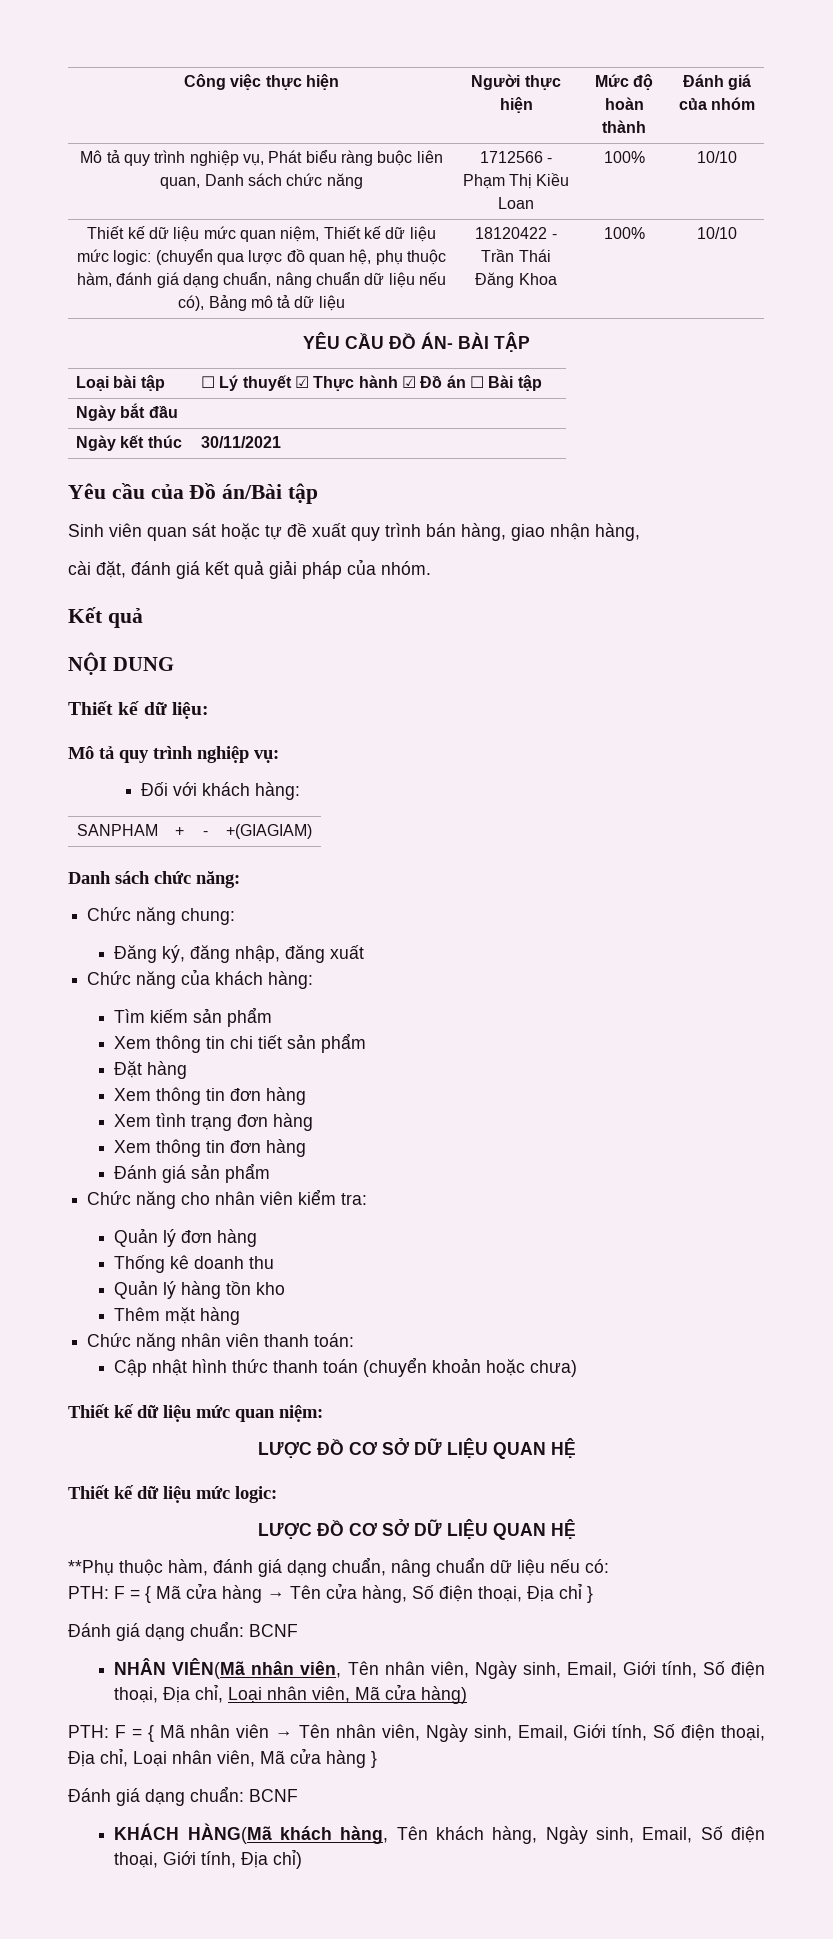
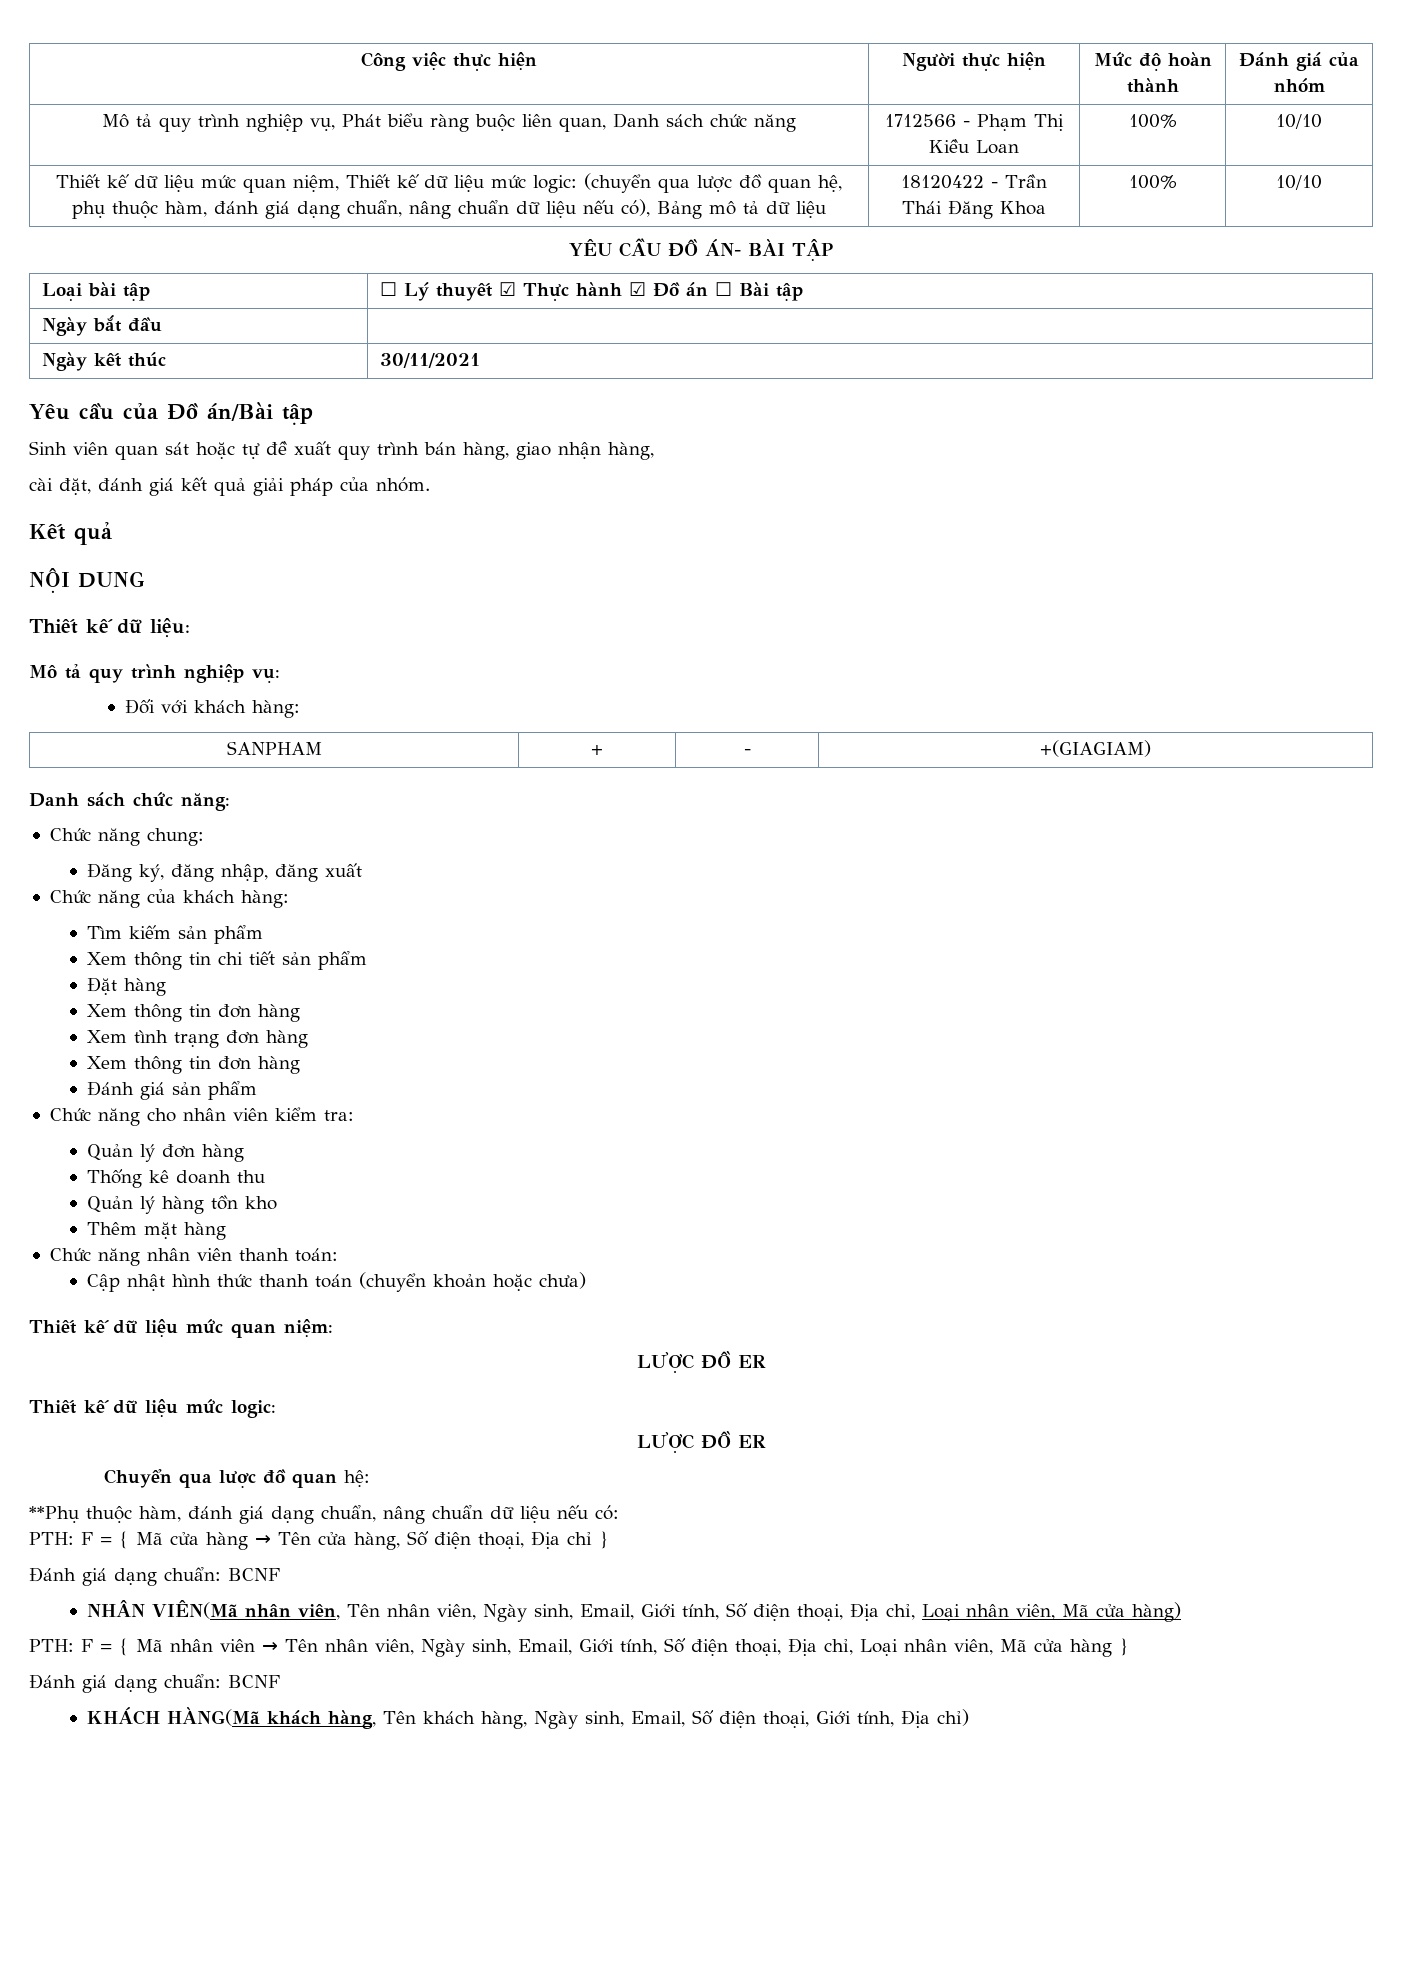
[348,1438,576,1459] CƠ SỞ DỮ LIỆU QUAN HỆ -> [737,1355,766,1368] ER
[348,1519,576,1540] CƠ SỞ DỮ LIỆU QUAN HỆ -> [737,1435,766,1448] [104,1469,371,1488] ER // Chuyển qua lược đồ quan hệ:

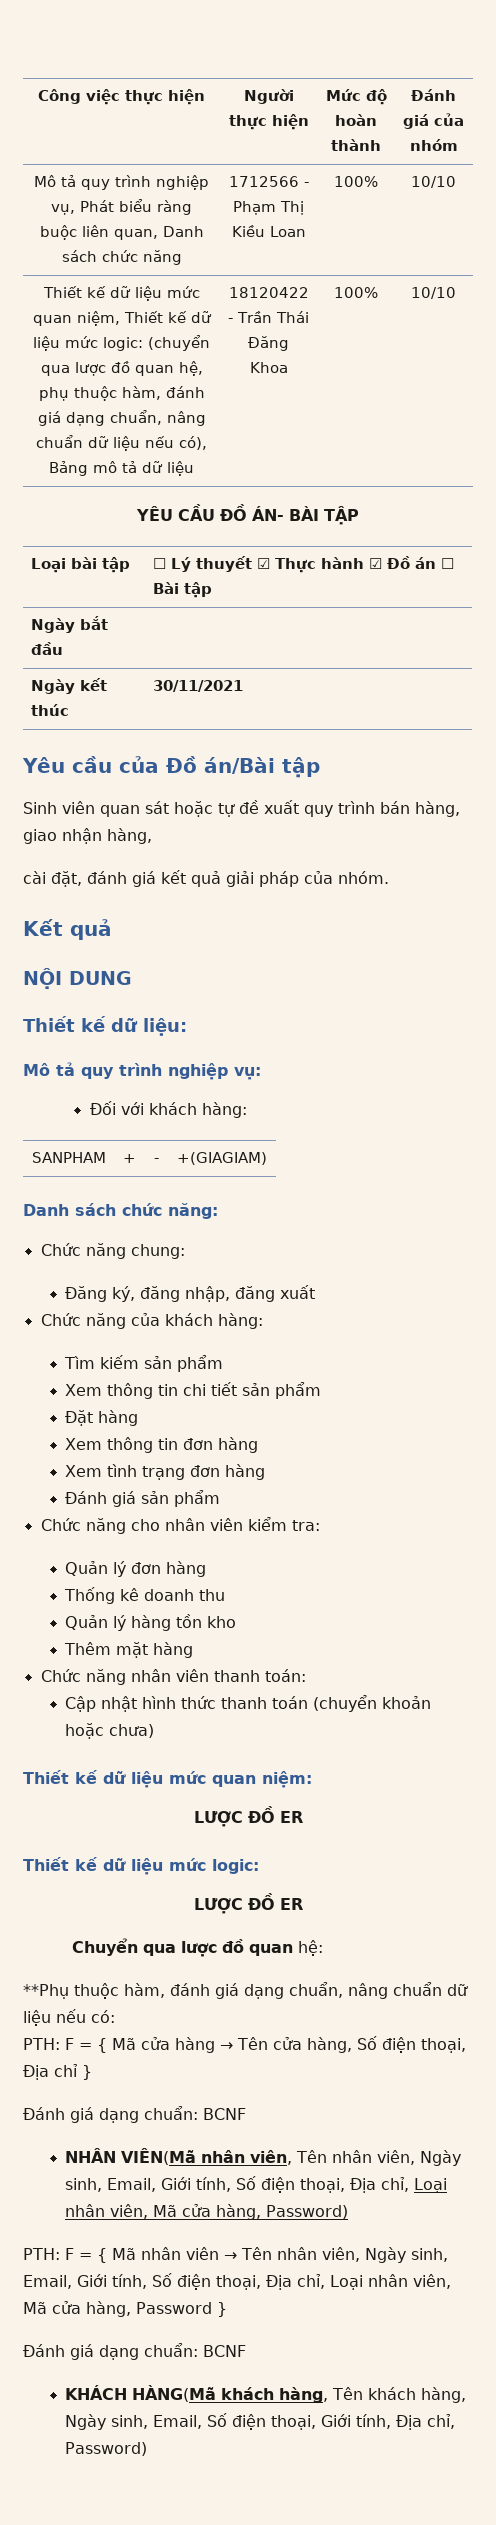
[87,1056,301,1074] // Xem thông tin đơn hàng -> (266, 1472) none
[1132,1602,1182,1622] hàng) -> [216,2204,349,2220] hàng, Password)
[1070,1639,1112,1657] hàng -> [86,2301,212,2317] hàng, Password
[937,1709,970,1726] chỉ) -> [427,2414,456,2429] [65,2442,148,2456] chỉ, Password)

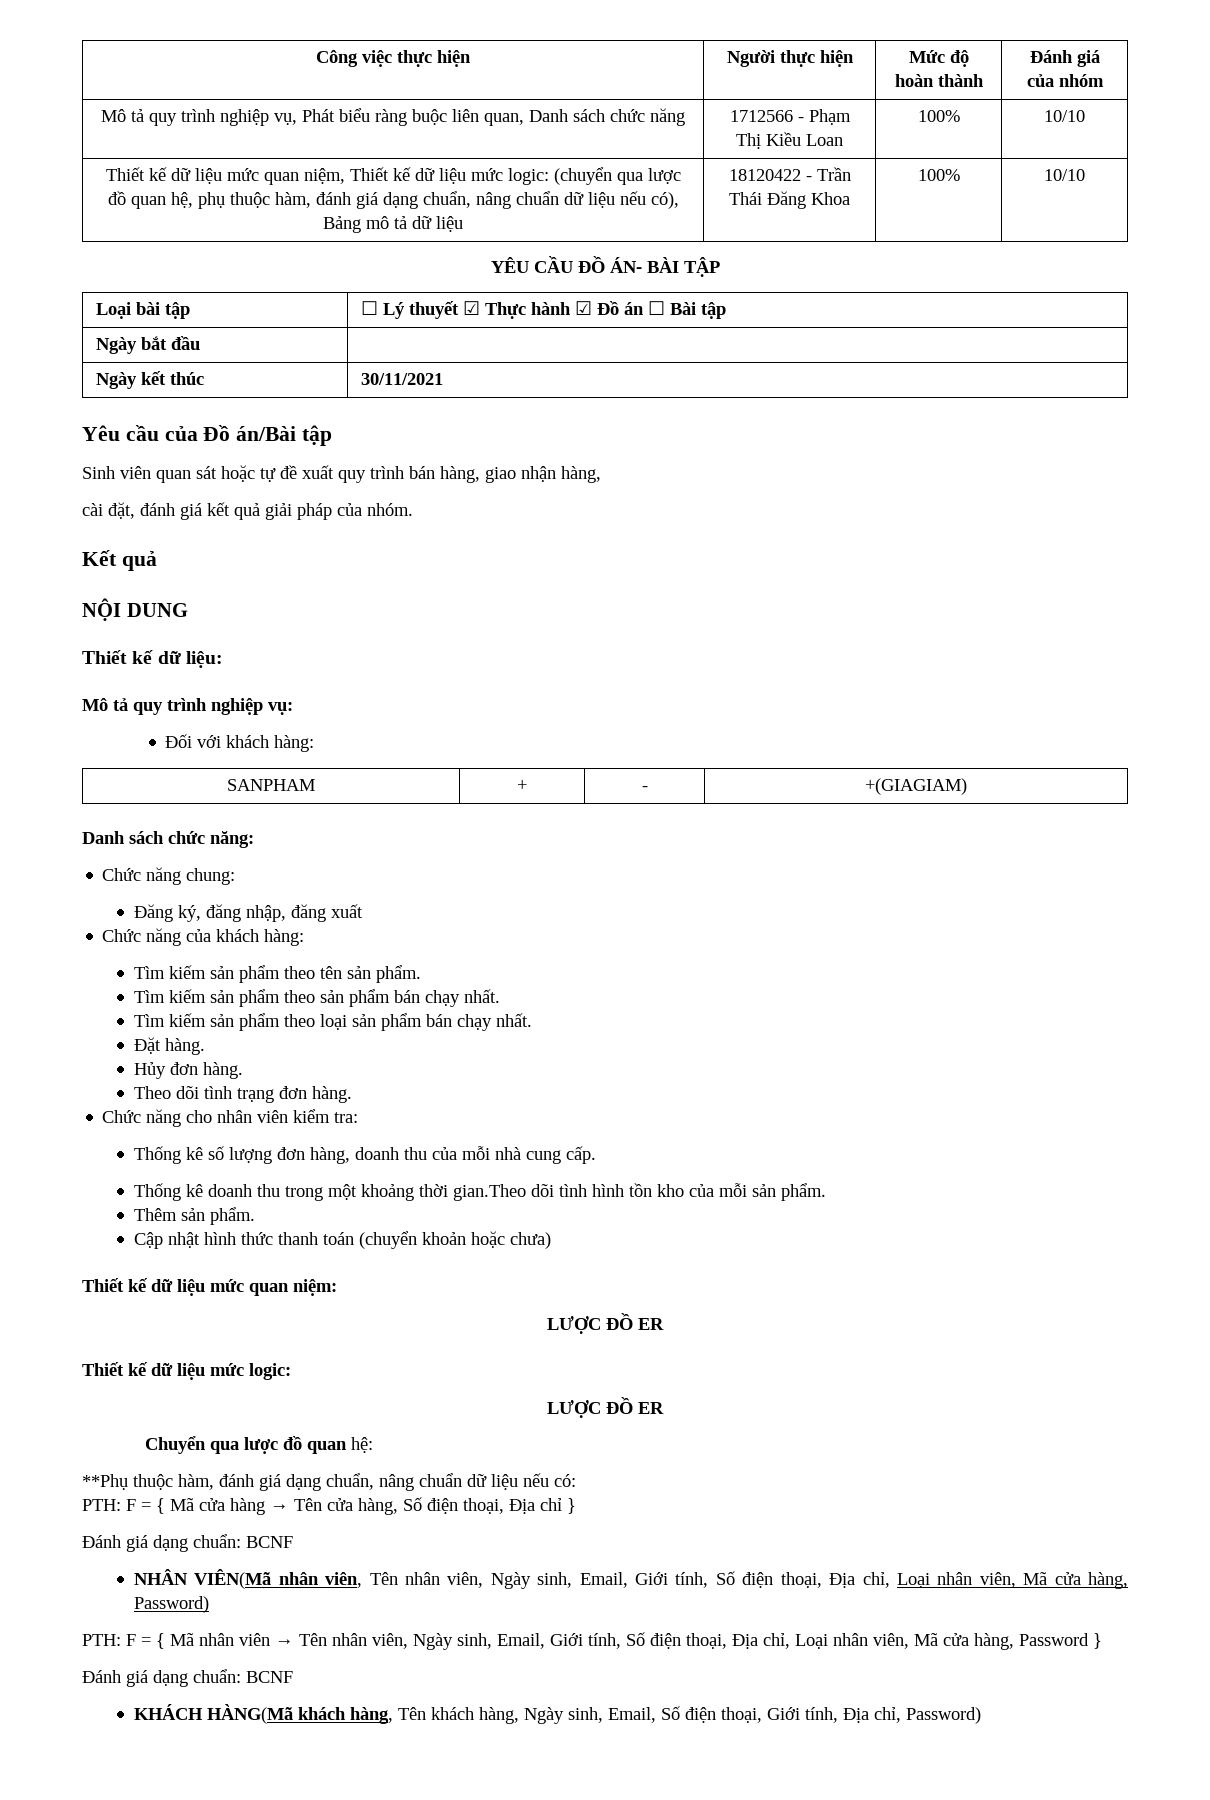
[65,1382,322,1399] [65,1410,139,1426] [65,1437,259,1453] [65,1464,266,1480] [65,1490,221,1507] // Xem thông tin chi tiết sản phẩm // Đặt hàng // Xem thông tin đơn hàng // Xem tình trạng đơn hàng // Đánh giá sản phẩm -> [283,965,421,983] [133,989,500,1007] [133,1013,532,1031] [133,1037,205,1055] [133,1062,243,1079] [133,1086,352,1103] theo tên sản phẩm. // Tìm kiếm sản phẩm theo sản phẩm bán chạy nhất. // Tìm kiếm sản phẩm theo loại sản phẩm bán chạy nhất. // Đặt hàng. // Hủy đơn hàng. // Theo dõi tình trạng đơn hàng.
[65,1561,207,1577] [64,1587,226,1604] [65,1614,237,1631] [64,1642,194,1658] [40,1669,306,1685] Quản lý đơn hàng // Thống kê doanh thu // Quản lý hàng tồn kho // Thêm mặt hàng // Chức năng nhân viên thanh toán: -> [133,1146,596,1164] [133,1183,826,1201] [133,1207,255,1225] Thống kê số lượng đơn hàng, doanh thu của mỗi nhà cung cấp. // Thống kê doanh thu trong một khoảng thời gian.Theo dõi tình hình tồn kho của mỗi sản phẩm. // Thêm sản phẩm.

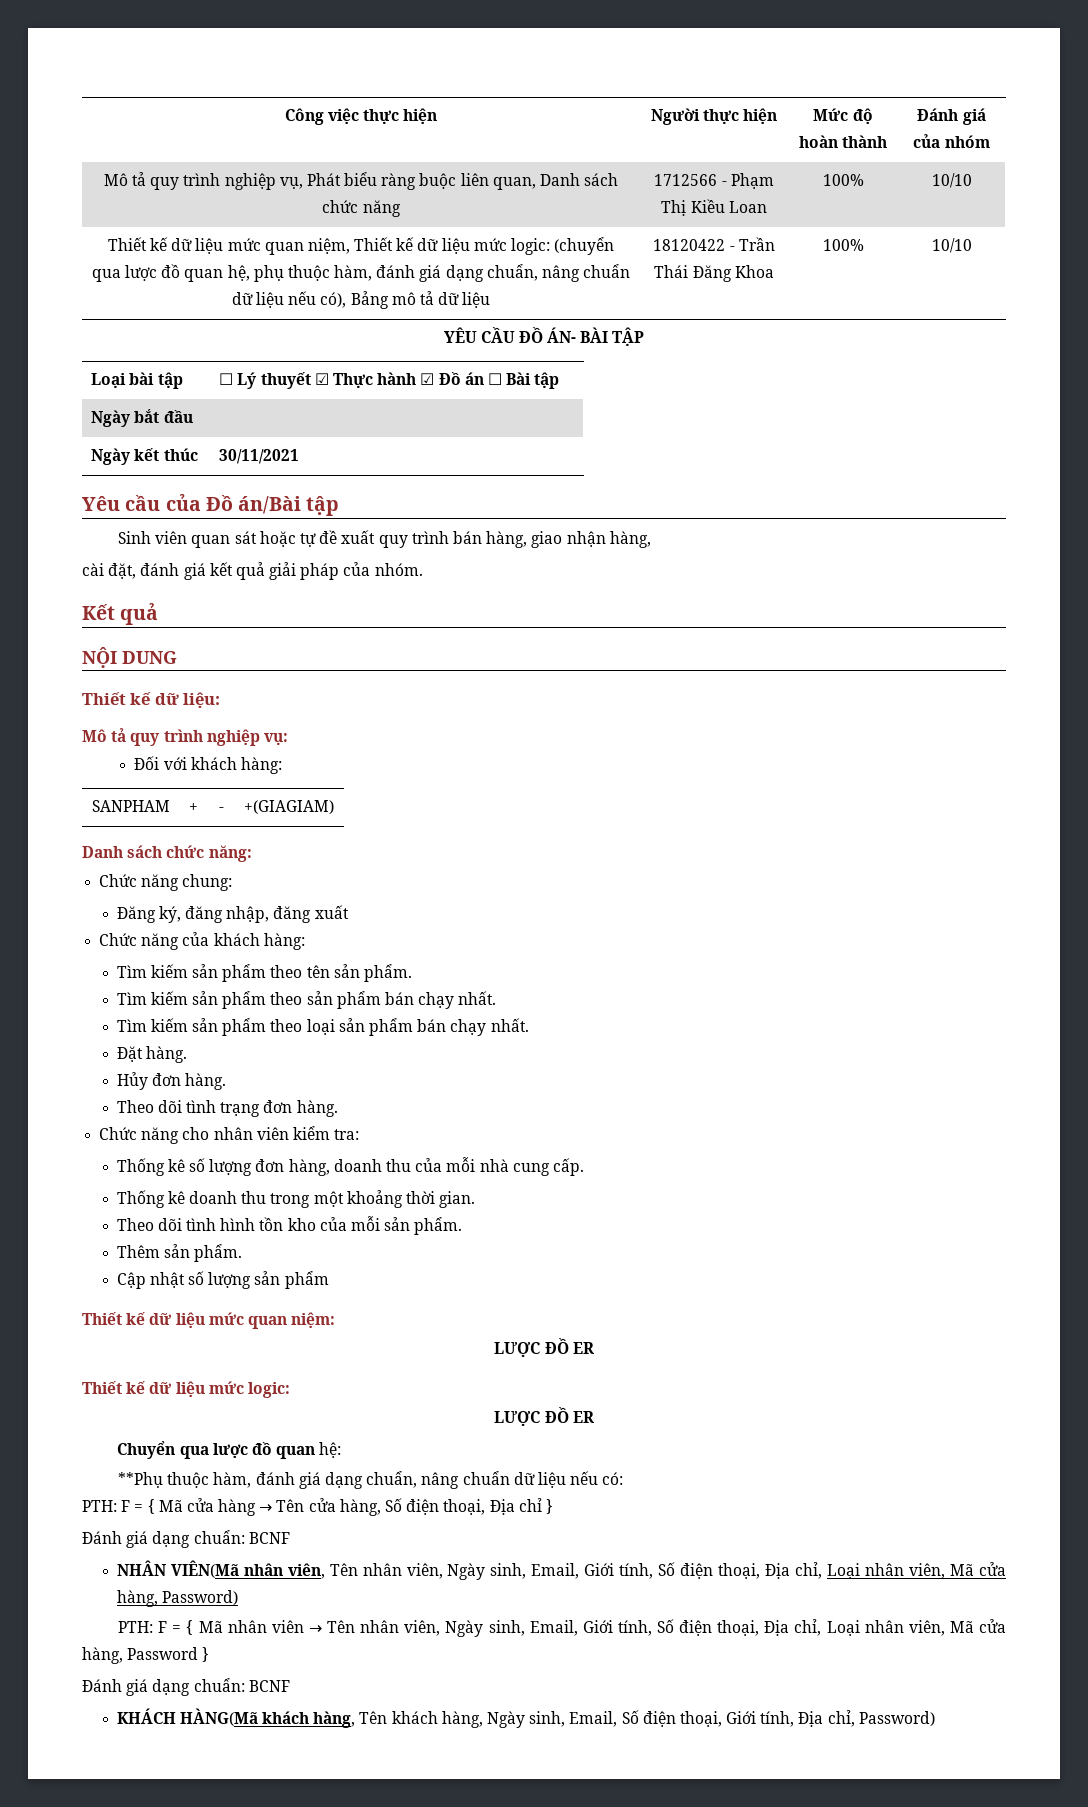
[452,1184,526,1201] gian.Theo -> [439,1191,476,1208] [116,1218,154,1231] gian. // Theo
[203,1231,551,1249] hình thức thanh toán (chuyển khoản hoặc chưa) -> [188,1271,329,1289] số lượng sản phẩm

